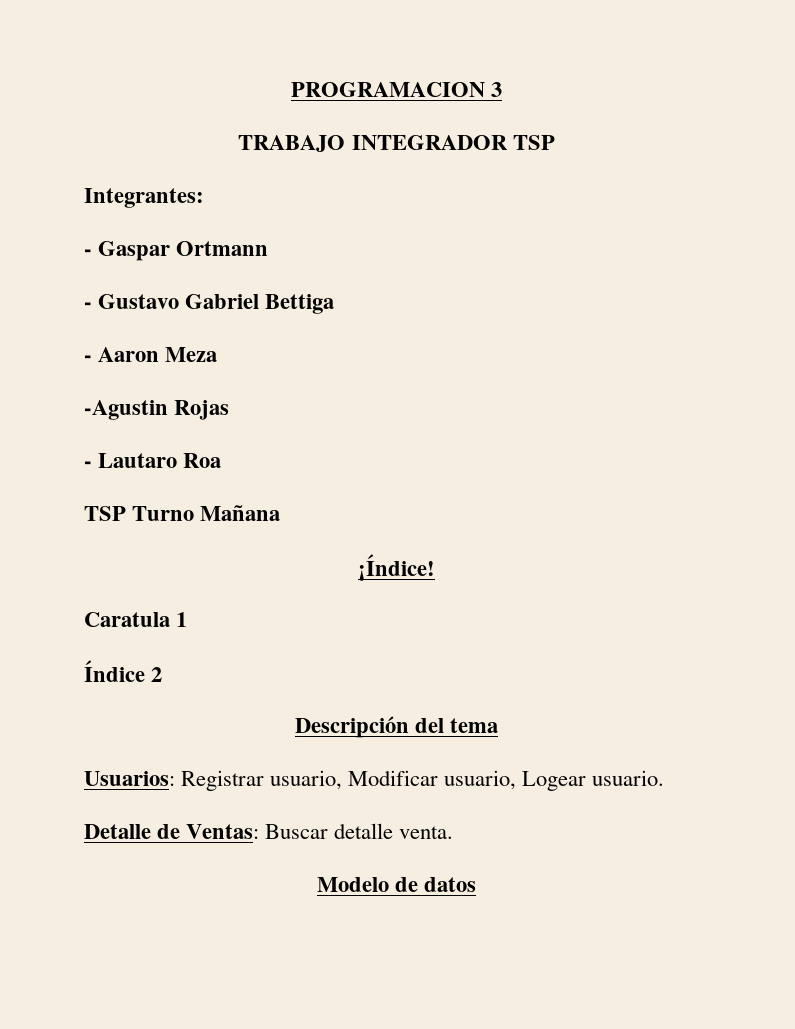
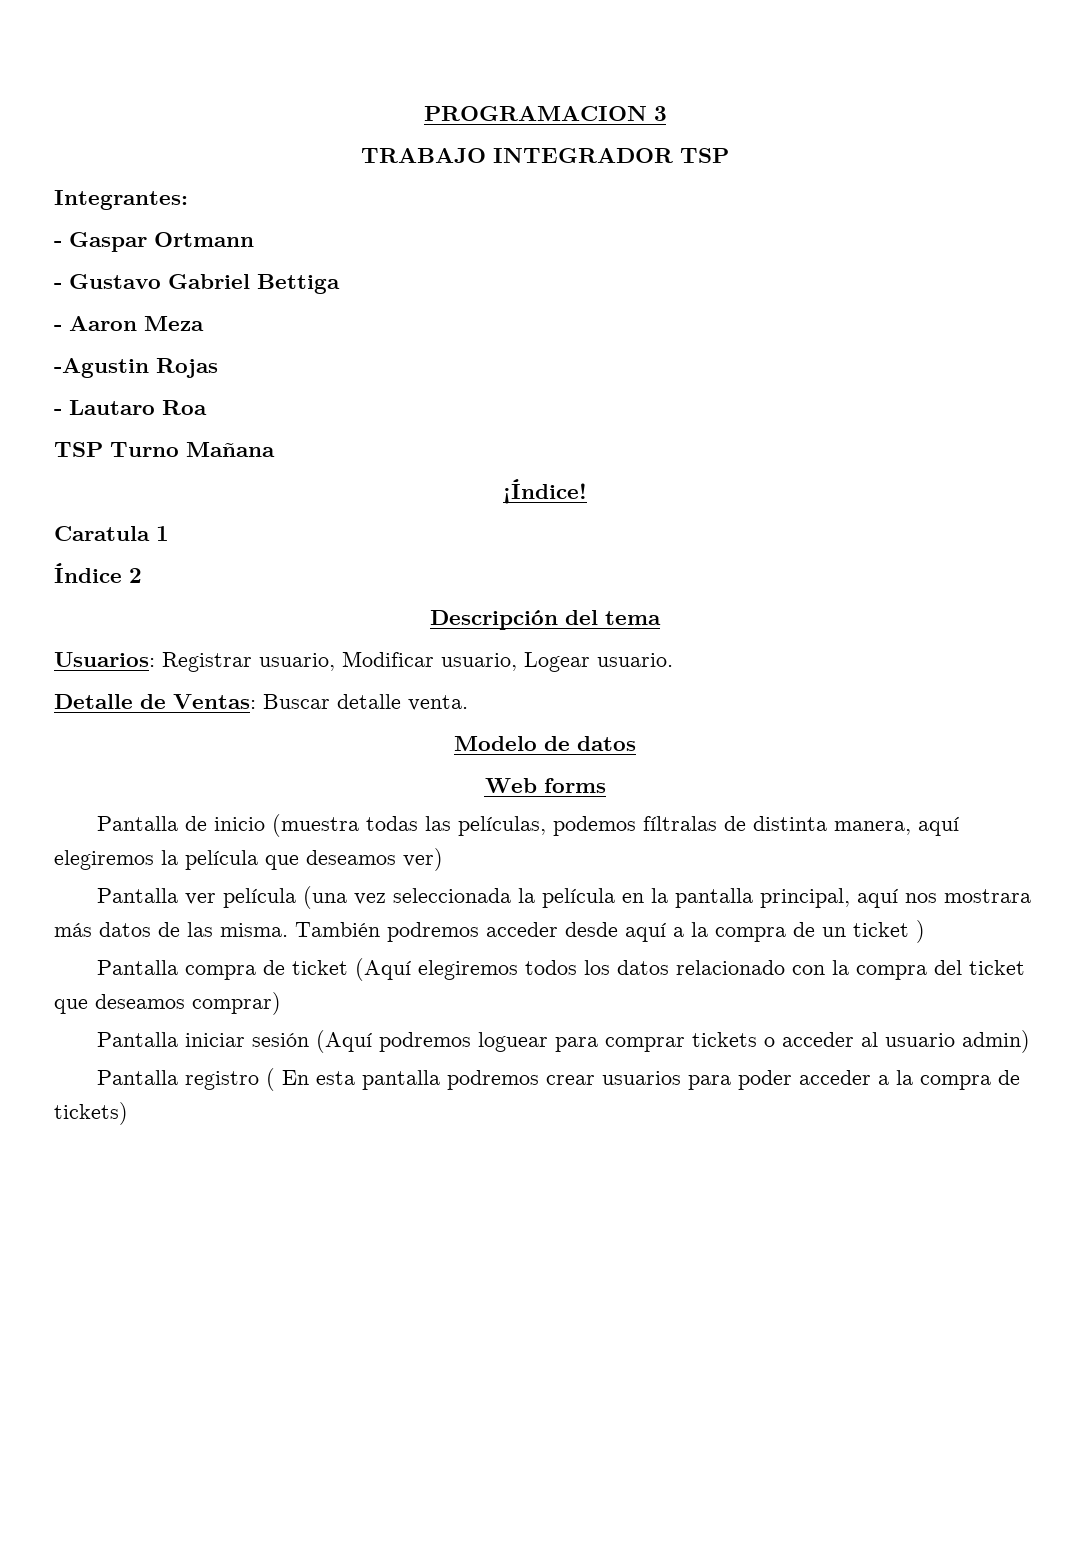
(477, 884) none -> [484,778,606,793] [97,814,960,837] [54,848,443,871] [97,886,1032,909] [54,920,925,943] [97,958,1026,981] [54,992,281,1015] [97,1030,1031,1053] [97,1068,1021,1091] [54,1102,128,1125] // Web forms // Pantalla de inicio (muestra todas las películas, podemos fíltralas de distinta manera, aquí elegiremos la película que deseamos ver) // Pantalla ver película (una vez seleccionada la película en la pantalla principal, aquí nos mostrara más datos de las misma. También podremos acceder desde aquí a la compra de un ticket ) // Pantalla compra de ticket (Aquí elegiremos todos los datos relacionado con la compra del ticket que deseamos comprar) // Pantalla iniciar sesión (Aquí podremos loguear para comprar tickets o acceder al usuario admin) // Pantalla registro ( En esta pantalla podremos crear usuarios para poder acceder a la compra de tickets)

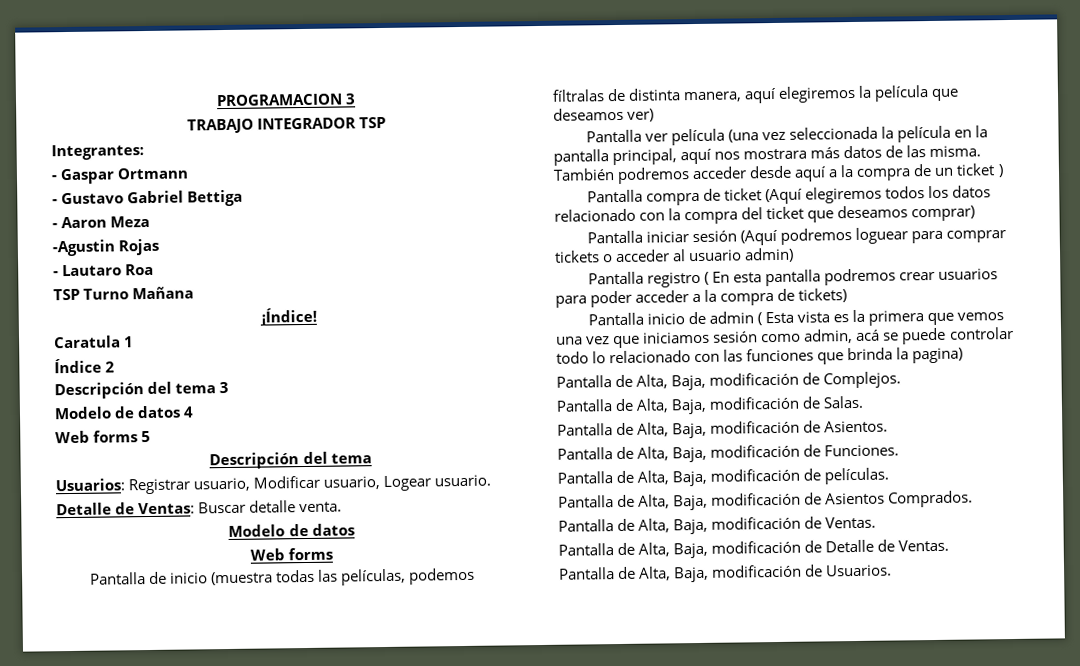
(142, 575) none -> [54,381,230,400] [54,405,195,420] [55,430,152,444] // Descripción del tema 3 // Modelo de datos 4 // Web forms 5
(128, 1113) none -> [587,309,1005,326] [556,326,1014,349] [556,347,964,365] [556,371,902,391] [556,395,864,415] [557,420,889,439] [557,444,900,463] [557,467,890,487] [558,490,974,511] [558,516,877,535] [558,539,950,559] [558,564,893,583] // Pantalla inicio de admin ( Esta vista es la primera que vemos una vez que iniciamos sesión como admin, acá se puede controlar todo lo relacionado con las funciones que brinda la pagina) // Pantalla de Alta, Baja, modificación de Complejos. // Pantalla de Alta, Baja, modificación de Salas. // Pantalla de Alta, Baja, modificación de Asientos. // Pantalla de Alta, Baja, modificación de Funciones. // Pantalla de Alta, Baja, modificación de películas. // Pantalla de Alta, Baja, modificación de Asientos Comprados. // Pantalla de Alta, Baja, modificación de Ventas. // Pantalla de Alta, Baja, modificación de Detalle de Ventas. // Pantalla de Alta, Baja, modificación de Usuarios.

